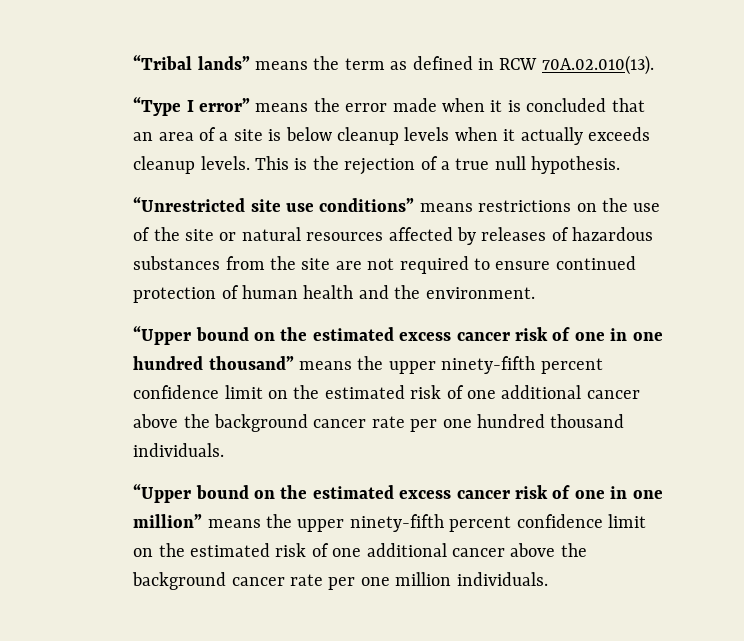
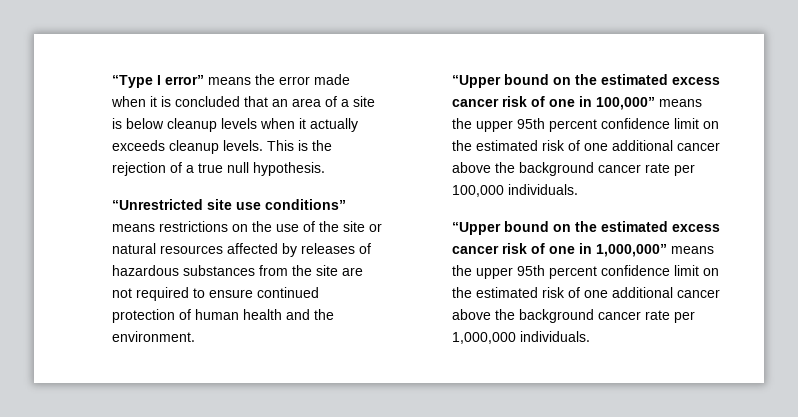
[133,55,654,75] “Tribal lands” means the term as defined in RCW 70A.02.010(13). // -> (112, 81) none
[632,332,663,341] [133,356,536,374] one hundred thousand” means the upper ninety-fifth -> [596,97,703,110] [452,118,546,132] 100,000” means the upper 95th
[442,414,625,428] one hundred thousand -> [452,185,505,197] 100,000
[632,490,663,499] [133,514,444,532] one million” means the upper ninety-fifth -> [596,244,715,257] [452,265,546,279] 1,000,000” means the upper 95th
[360,572,452,586] one million -> [452,332,517,344] 1,000,000

